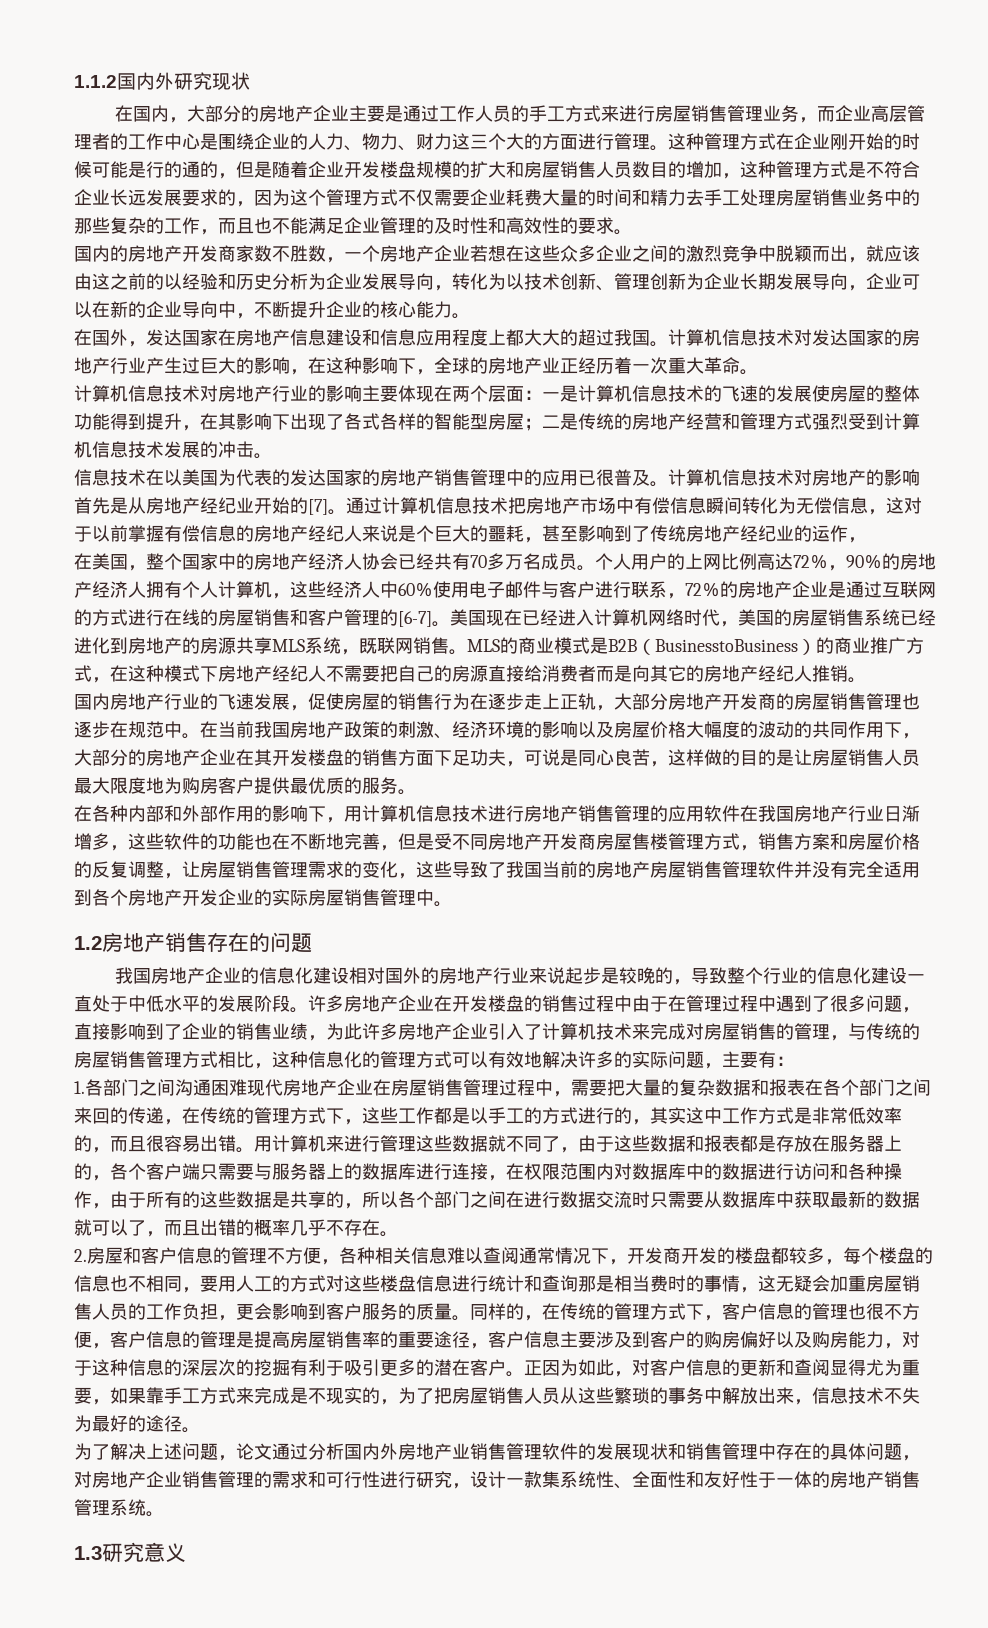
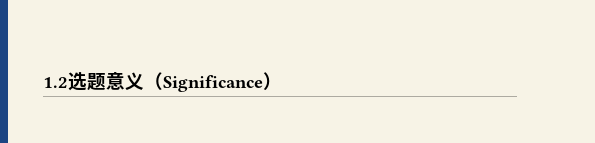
[74,72,250,90] [114,105,925,123] [74,133,920,151] [74,161,920,179] [74,189,920,207] [74,217,632,235] [74,245,920,263] [74,273,920,291] [74,301,470,319] [74,329,920,347] [74,357,758,375] [74,385,920,402] [74,413,920,431] [74,441,272,459] [74,469,920,487] [74,497,922,515] [74,525,866,543] [74,553,936,571] [74,581,936,599] [74,609,936,627] [74,637,924,655] [74,665,866,683] [74,693,920,711] [74,721,920,739] [74,749,920,767] [74,777,416,795] [74,805,920,823] [74,833,920,851] [74,861,920,879] [74,889,452,907] [74,932,312,953] [114,967,925,985] [74,995,920,1013] [74,1023,920,1041] [74,1051,794,1069] [74,1079,931,1097] [74,1107,902,1125] [74,1135,902,1153] [74,1163,902,1181] [74,1191,920,1209] [74,1219,398,1237] [74,1247,933,1265] [74,1275,920,1293] [74,1303,920,1321] [74,1331,920,1349] [74,1359,920,1377] [74,1387,920,1405] [74,1415,200,1433] [74,1443,920,1461] [74,1471,920,1489] [74,1499,164,1517] [74,1542,186,1562] 1.1.2国内外研究现状 // 在国内，大部分的房地产企业主要是通过工作人员的手工方式来进行房屋销售管理业务，而企业高层管理者的工作中心是围绕企业的人力、物力、财力这三个大的方面进行管理。这种管理方式在企业刚开始的时候可能是行的通的，但是随着企业开发楼盘规模的扩大和房屋销售人员数目的增加，这种管理方式是不符合企业长远发展要求的，因为这个管理方式不仅需要企业耗费大量的时间和精力去手工处理房屋销售业务中的那些复杂的工作，而且也不能满足企业管理的及时性和高效性的要求。 // 国内的房地产开发商家数不胜数，一个房地产企业若想在这些众多企业之间的激烈竞争中脱颖而出，就应该由这之前的以经验和历史分析为企业发展导向，转化为以技术创新、管理创新为企业长期发展导向，企业可以在新的企业导向中，不断提升企业的核心能力。 // 在国外，发达国家在房地产信息建设和信息应用程度上都大大的超过我国。计算机信息技术对发达国家的房地产行业产生过巨大的影响，在这种影响下，全球的房地产业正经历着一次重大革命。 // 计算机信息技术对房地产行业的影响主要体现在两个层面：一是计算机信息技术的飞速的发展使房屋的整体功能得到提升，在其影响下出现了各式各样的智能型房屋；二是传统的房地产经营和管理方式强烈受到计算机信息技术发展的冲击。 // 信息技术在以美国为代表的发达国家的房地产销售管理中的应用已很普及。计算机信息技术对房地产的影响首先是从房地产经纪业开始的[7]。通过计算机信息技术把房地产市场中有偿信息瞬间转化为无偿信息，这对于以前掌握有偿信息的房地产经纪人来说是个巨大的噩耗，甚至影响到了传统房地产经纪业的运作， // 在美国，整个国家中的房地产经济人协会已经共有70多万名成员。个人用户的上网比例高达72％，90％的房地产经济人拥有个人计算机，这些经济人中60％使用电子邮件与客户进行联系，72％的房地产企业是通过互联网的方式进行在线的房屋销售和客户管理的[6-7]。美国现在已经进入计算机网络时代，美国的房屋销售系统已经进化到房地产的房源共享MLS系统，既联网销售。MLS的商业模式是B2B（BusinesstoBusiness）的商业推广方式，在这种模式下房地产经纪人不需要把自己的房源直接给消费者而是向其它的房地产经纪人推销。 // 国内房地产行业的飞速发展，促使房屋的销售行为在逐步走上正轨，大部分房地产开发商的房屋销售管理也逐步在规范中。在当前我国房地产政策的刺激、经济环境的影响以及房屋价格大幅度的波动的共同作用下，大部分的房地产企业在其开发楼盘的销售方面下足功夫，可说是同心良苦，这样做的目的是让房屋销售人员最大限度地为购房客户提供最优质的服务。 // 在各种内部和外部作用的影响下，用计算机信息技术进行房地产销售管理的应用软件在我国房地产行业日渐增多，这些软件的功能也在不断地完善，但是受不同房地产开发商房屋售楼管理方式，销售方案和房屋价格的反复调整，让房屋销售管理需求的变化，这些导致了我国当前的房地产房屋销售管理软件并没有完全适用到各个房地产开发企业的实际房屋销售管理中。 // 1.2房地产销售存在的问题 // 我国房地产企业的信息化建设相对国外的房地产行业来说起步是较晚的，导致整个行业的信息化建设一直处于中低水平的发展阶段。许多房地产企业在开发楼盘的销售过程中由于在管理过程中遇到了很多问题，直接影响到了企业的销售业绩，为此许多房地产企业引入了计算机技术来完成对房屋销售的管理，与传统的房屋销售管理方式相比，这种信息化的管理方式可以有效地解决许多的实际问题，主要有： // 1.各部门之间沟通困难现代房地产企业在房屋销售管理过程中，需要把大量的复杂数据和报表在各个部门之间来回的传递，在传统的管理方式下，这些工作都是以手工的方式进行的，其实这中工作方式是非常低效率的，而且很容易出错。用计算机来进行管理这些数据就不同了，由于这些数据和报表都是存放在服务器上的，各个客户端只需要与服务器上的数据库进行连接，在权限范围内对数据库中的数据进行访问和各种操作，由于所有的这些数据是共享的，所以各个部门之间在进行数据交流时只需要从数据库中获取最新的数据就可以了，而且出错的概率几乎不存在。 // 2.房屋和客户信息的管理不方便，各种相关信息难以查阅通常情况下，开发商开发的楼盘都较多，每个楼盘的信息也不相同，要用人工的方式对这些楼盘信息进行统计和查询那是相当费时的事情，这无疑会加重房屋销售人员的工作负担，更会影响到客户服务的质量。同样的，在传统的管理方式下，客户信息的管理也很不方便，客户信息的管理是提高房屋销售率的重要途径，客户信息主要涉及到客户的购房偏好以及购房能力，对于这种信息的深层次的挖掘有利于吸引更多的潜在客户。正因为如此，对客户信息的更新和查阅显得尤为重要，如果靠手工方式来完成是不现实的，为了把房屋销售人员从这些繁琐的事务中解放出来，信息技术不失为最好的途径。 // 为了解决上述问题，论文通过分析国内外房地产业销售管理软件的发展现状和销售管理中存在的具体问题，对房地产企业销售管理的需求和可行性进行研究，设计一款集系统性、全面性和友好性于一体的房地产销售管理系统。 // 1.3研究意义 -> [43,72,282,92] 1.2选题意义（Significance）

